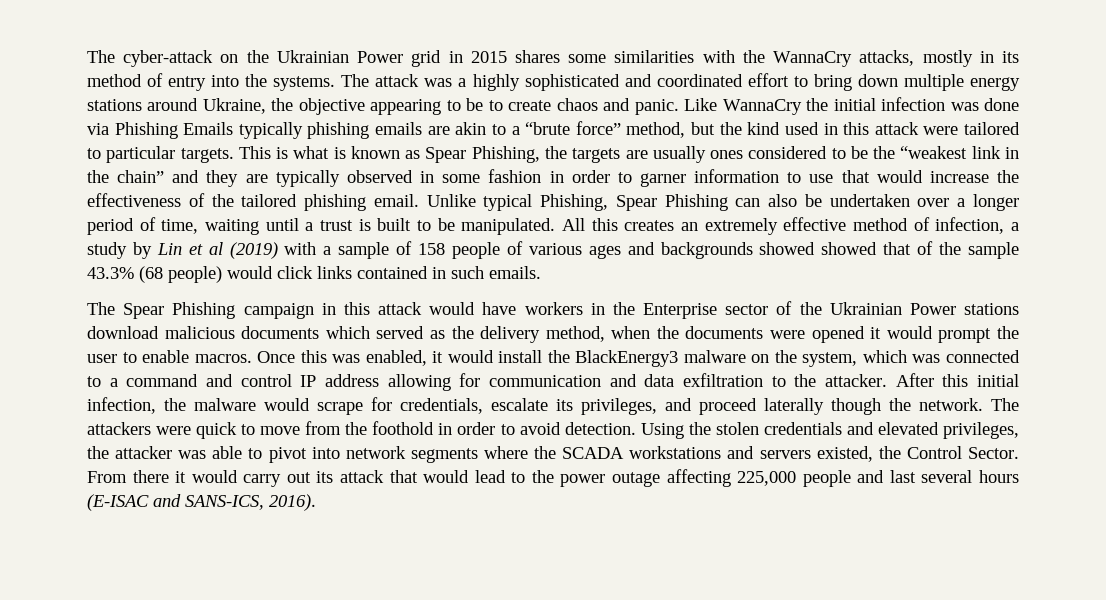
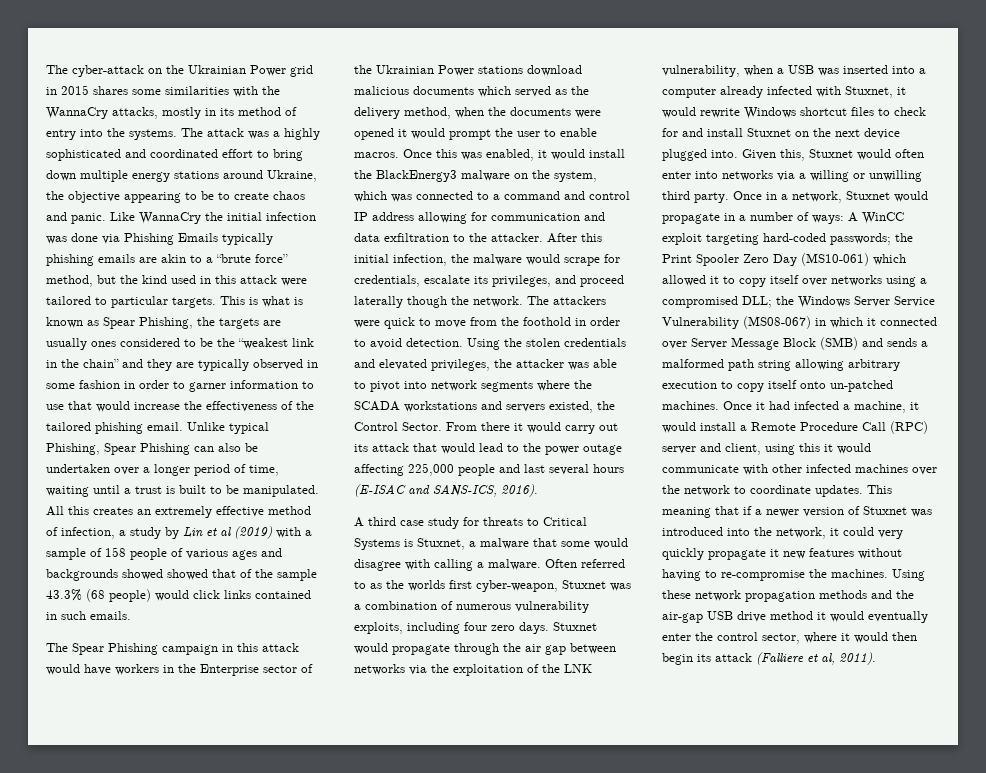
(316, 502) none -> [354,517,587,529] [354,538,628,550] [354,559,625,571] [354,580,631,592] [354,601,589,613] [354,622,597,634] [354,643,616,655] [354,664,592,676] [662,65,926,77] [662,86,906,98] [662,107,926,119] [662,128,900,139] [662,149,924,161] [662,170,922,182] [662,191,928,203] [662,212,904,224] [662,233,913,245] [662,253,906,266] [662,275,927,287] [662,296,935,308] [662,316,937,329] [662,337,928,350] [662,359,900,371] [662,380,893,392] [662,401,919,413] [662,421,928,434] [662,443,871,455] [662,464,937,475] [662,485,892,497] [662,506,932,518] [662,527,903,539] [662,548,902,560] [662,569,925,581] [662,590,914,602] [662,611,928,623] [662,632,917,644] [662,652,876,665] // A third case study for threats to Critical Systems is Stuxnet, a malware that some would disagree with calling a malware. Often referred to as the worlds first cyber-weapon, Stuxnet was a combination of numerous vulnerability exploits, including four zero days. Stuxnet would propagate through the air gap between networks via the exploitation of the LNK vulnerability, when a USB was inserted into a computer already infected with Stuxnet, it would rewrite Windows shortcut files to check for and install Stuxnet on the next device plugged into. Given this, Stuxnet would often enter into networks via a willing or unwilling third party. Once in a network, Stuxnet would propagate in a number of ways: A WinCC exploit targeting hard-coded passwords; the Print Spooler Zero Day (MS10-061) which allowed it to copy itself over networks using a compromised DLL; the Windows Server Service Vulnerability (MS08-067) in which it connected over Server Message Block (SMB) and sends a malformed path string allowing arbitrary execution to copy itself onto un-patched machines. Once it had infected a machine, it would install a Remote Procedure Call (RPC) server and client, using this it would communicate with other infected machines over the network to coordinate updates. This meaning that if a newer version of Stuxnet was introduced into the network, it could very quickly propagate it new features without having to re-compromise the machines. Using these network propagation methods and the air-gap USB drive method it would eventually enter the control sector, where it would then begin its attack (Falliere et al, 2011).

